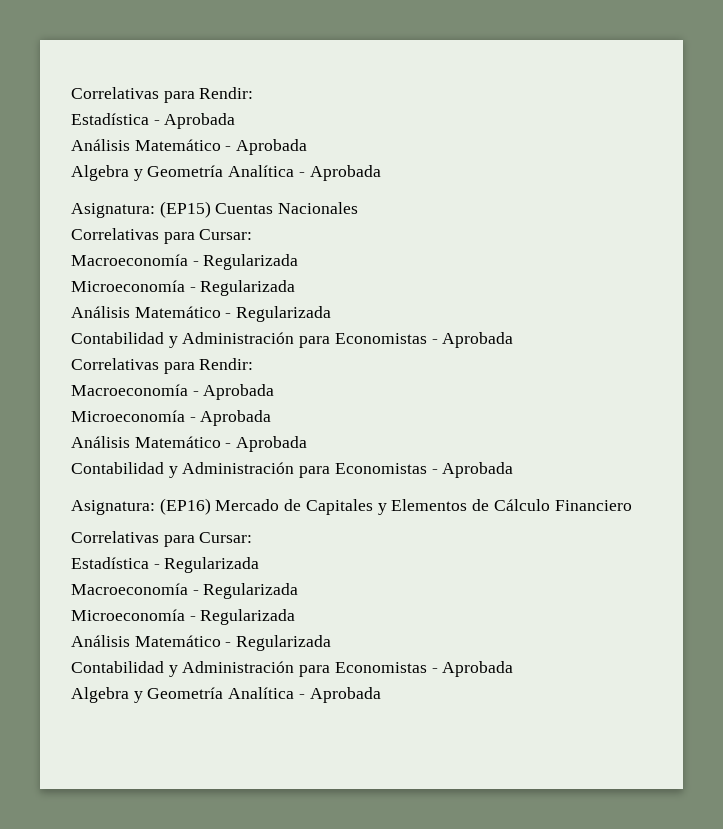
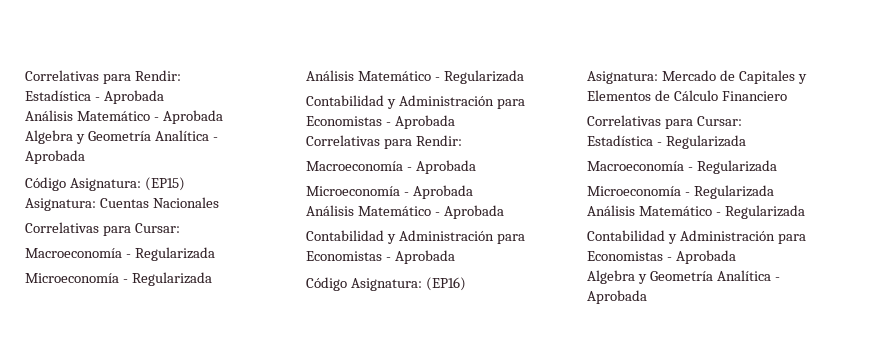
(381, 173) none -> [25,177,66,191] Código
(211, 209) none -> [25,198,96,211] // Asignatura:
(514, 470) none -> [306,277,347,291] Código
(211, 506) none -> [587,71,658,84] // Asignatura:

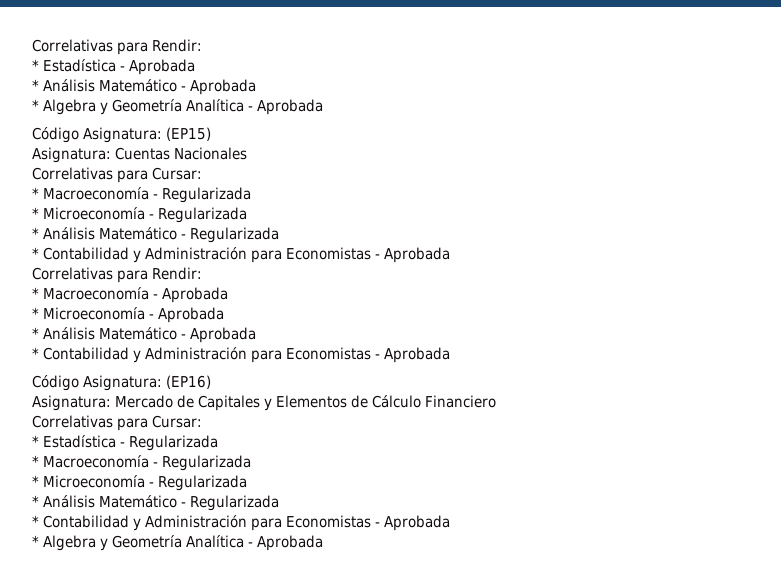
[25,70,181,84] Correlativas para Rendir: // -> [32,39,203,55] [32,59,39,71] Correlativas para Rendir: // *
[25,110,223,124] Análisis Matemático - Aprobada // -> [32,79,257,95] [32,99,39,111] * Análisis Matemático - Aprobada // *
[25,247,215,261] [25,272,212,286] [306,70,524,84] Macroeconomía - Regularizada // Microeconomía - Regularizada // Análisis Matemático - Regularizada // -> [32,187,252,203] [32,207,248,223] [32,227,280,243] [32,247,39,259] * Macroeconomía - Regularizada // * Microeconomía - Regularizada // * Análisis Matemático - Regularizada // *
(462, 140) none -> [32,287,39,299] *
(476, 167) none -> [32,307,39,319] *
[306,205,504,219] Análisis Matemático - Aprobada // -> [32,327,257,343] [32,347,39,359] * Análisis Matemático - Aprobada // *
(742, 121) none -> [32,435,39,447] *
[587,160,777,174] [587,185,774,199] [587,205,805,219] [587,230,806,244] [587,250,736,264] Macroeconomía - Regularizada // Microeconomía - Regularizada // Análisis Matemático - Regularizada // Contabilidad y Administración para Economistas - Aprobada // -> [32,455,252,471] [32,475,248,491] [32,495,280,511] [32,515,451,531] [32,535,39,547] * Macroeconomía - Regularizada // * Microeconomía - Regularizada // * Análisis Matemático - Regularizada // * Contabilidad y Administración para Economistas - Aprobada // *

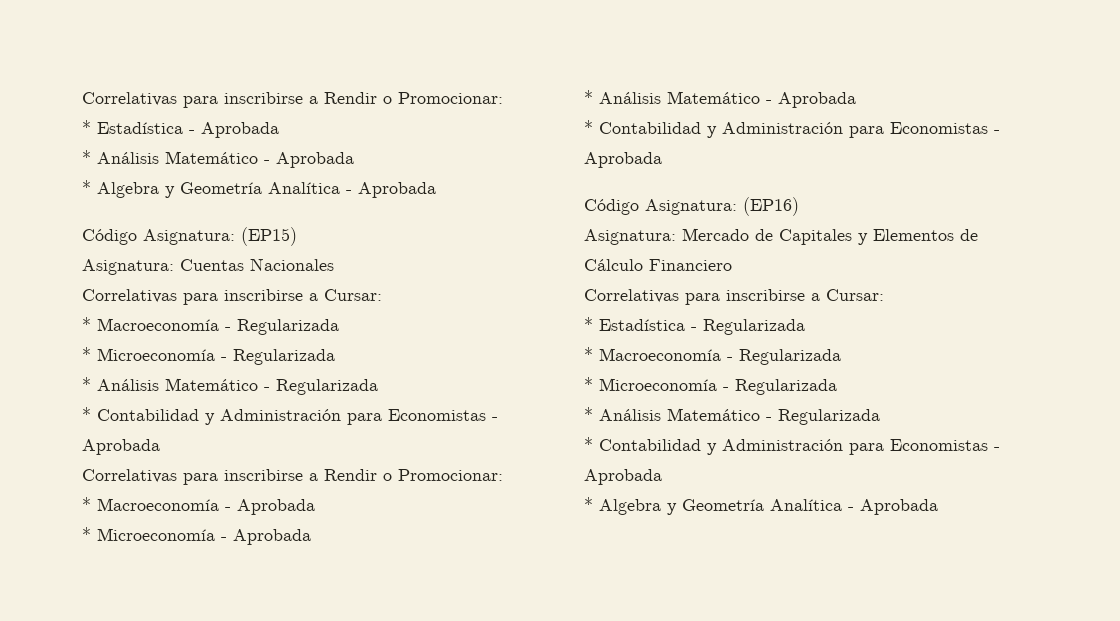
[32,39,203,55] Correlativas para Rendir: -> [82,92,503,108] Correlativas para inscribirse a Rendir o Promocionar:
(149, 176) none -> [224,289,318,301] inscribirse a
[152,267,203,280] Rendir: -> [224,469,503,481] inscribirse a Rendir o Promocionar:
(149, 424) none -> [726,289,820,301] inscribirse a

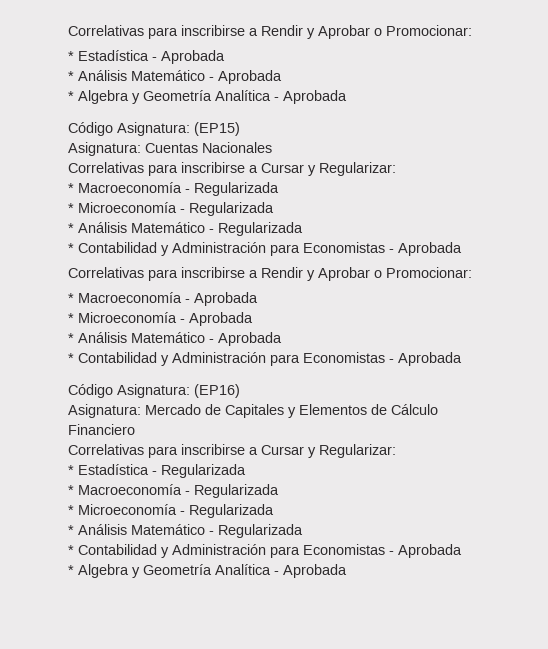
[82,92,377,108] Correlativas para inscribirse a Rendir -> [68,25,370,39] Correlativas para inscribirse a Rendir y Aprobar
[324,289,382,301] Cursar: -> [261,162,396,176] Cursar y Regularizar:
(377, 475) none -> [307,267,370,281] y Aprobar
[826,289,884,301] Cursar: -> [261,444,396,458] Cursar y Regularizar:

